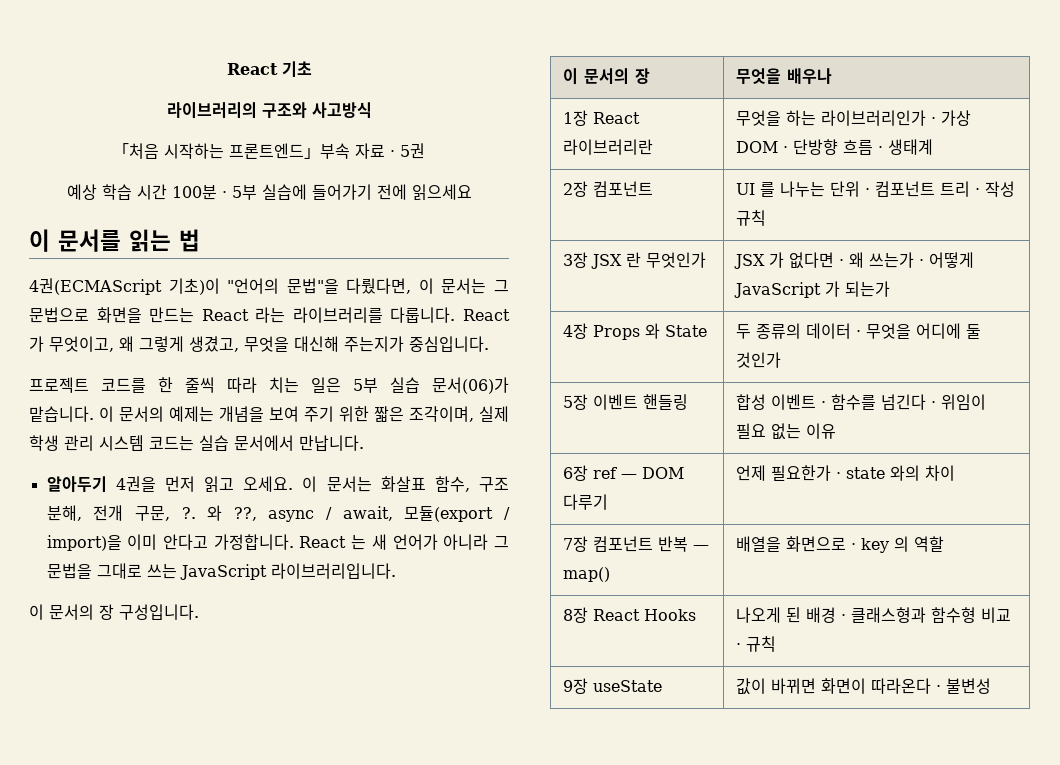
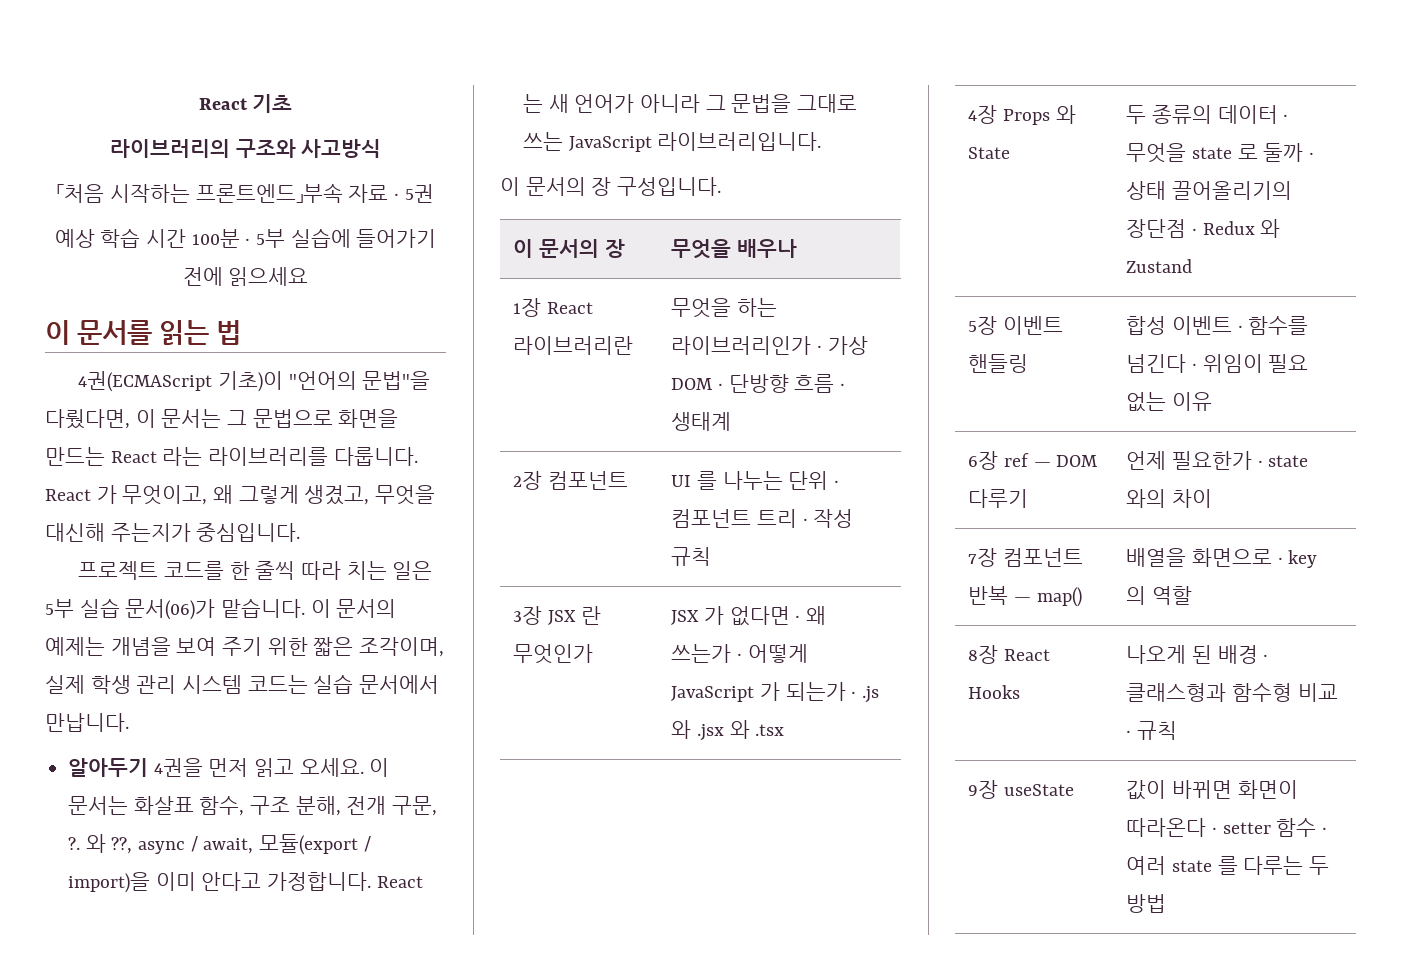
(890, 289) none -> [851,686,880,703] [671,720,785,741] · .js 와 .jsx 와 .tsx
[915,323,981,339] [735,352,781,368] 어디에 둘 것인가 -> [1192,143,1315,162] [1126,181,1293,200] [1126,219,1281,238] [1126,259,1193,273] state 로 둘까 · 상태 끌어올리기의 장단점 · Redux 와 Zustand
[945,678,991,694] 불변성 -> [1222,818,1328,837] [1126,856,1330,875] [1126,894,1167,913] setter 함수 · 여러 state 를 다루는 두 방법

